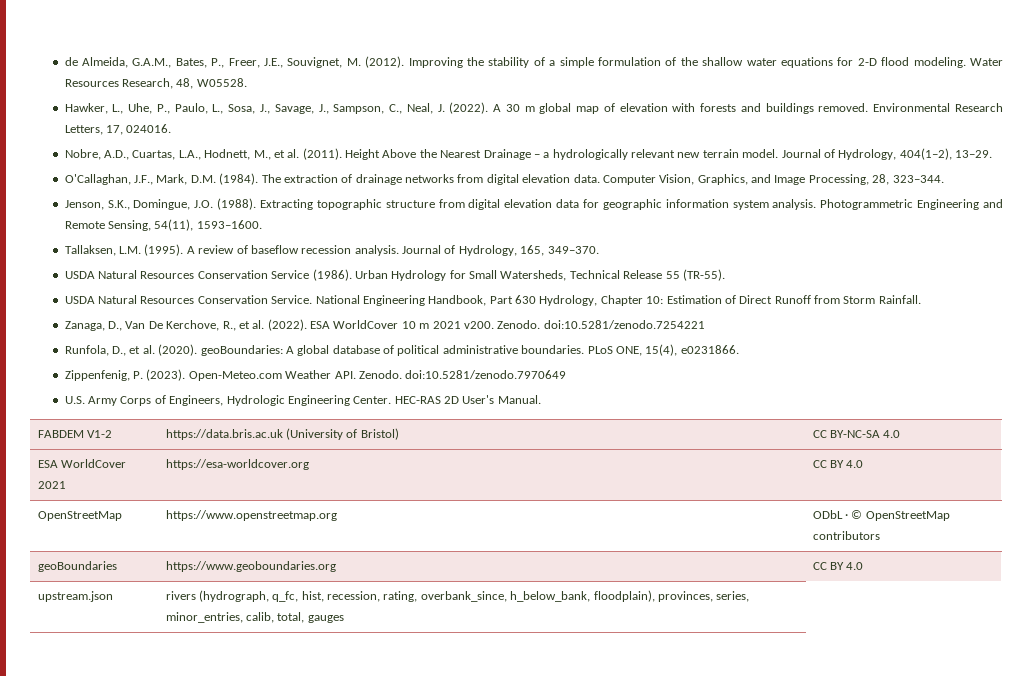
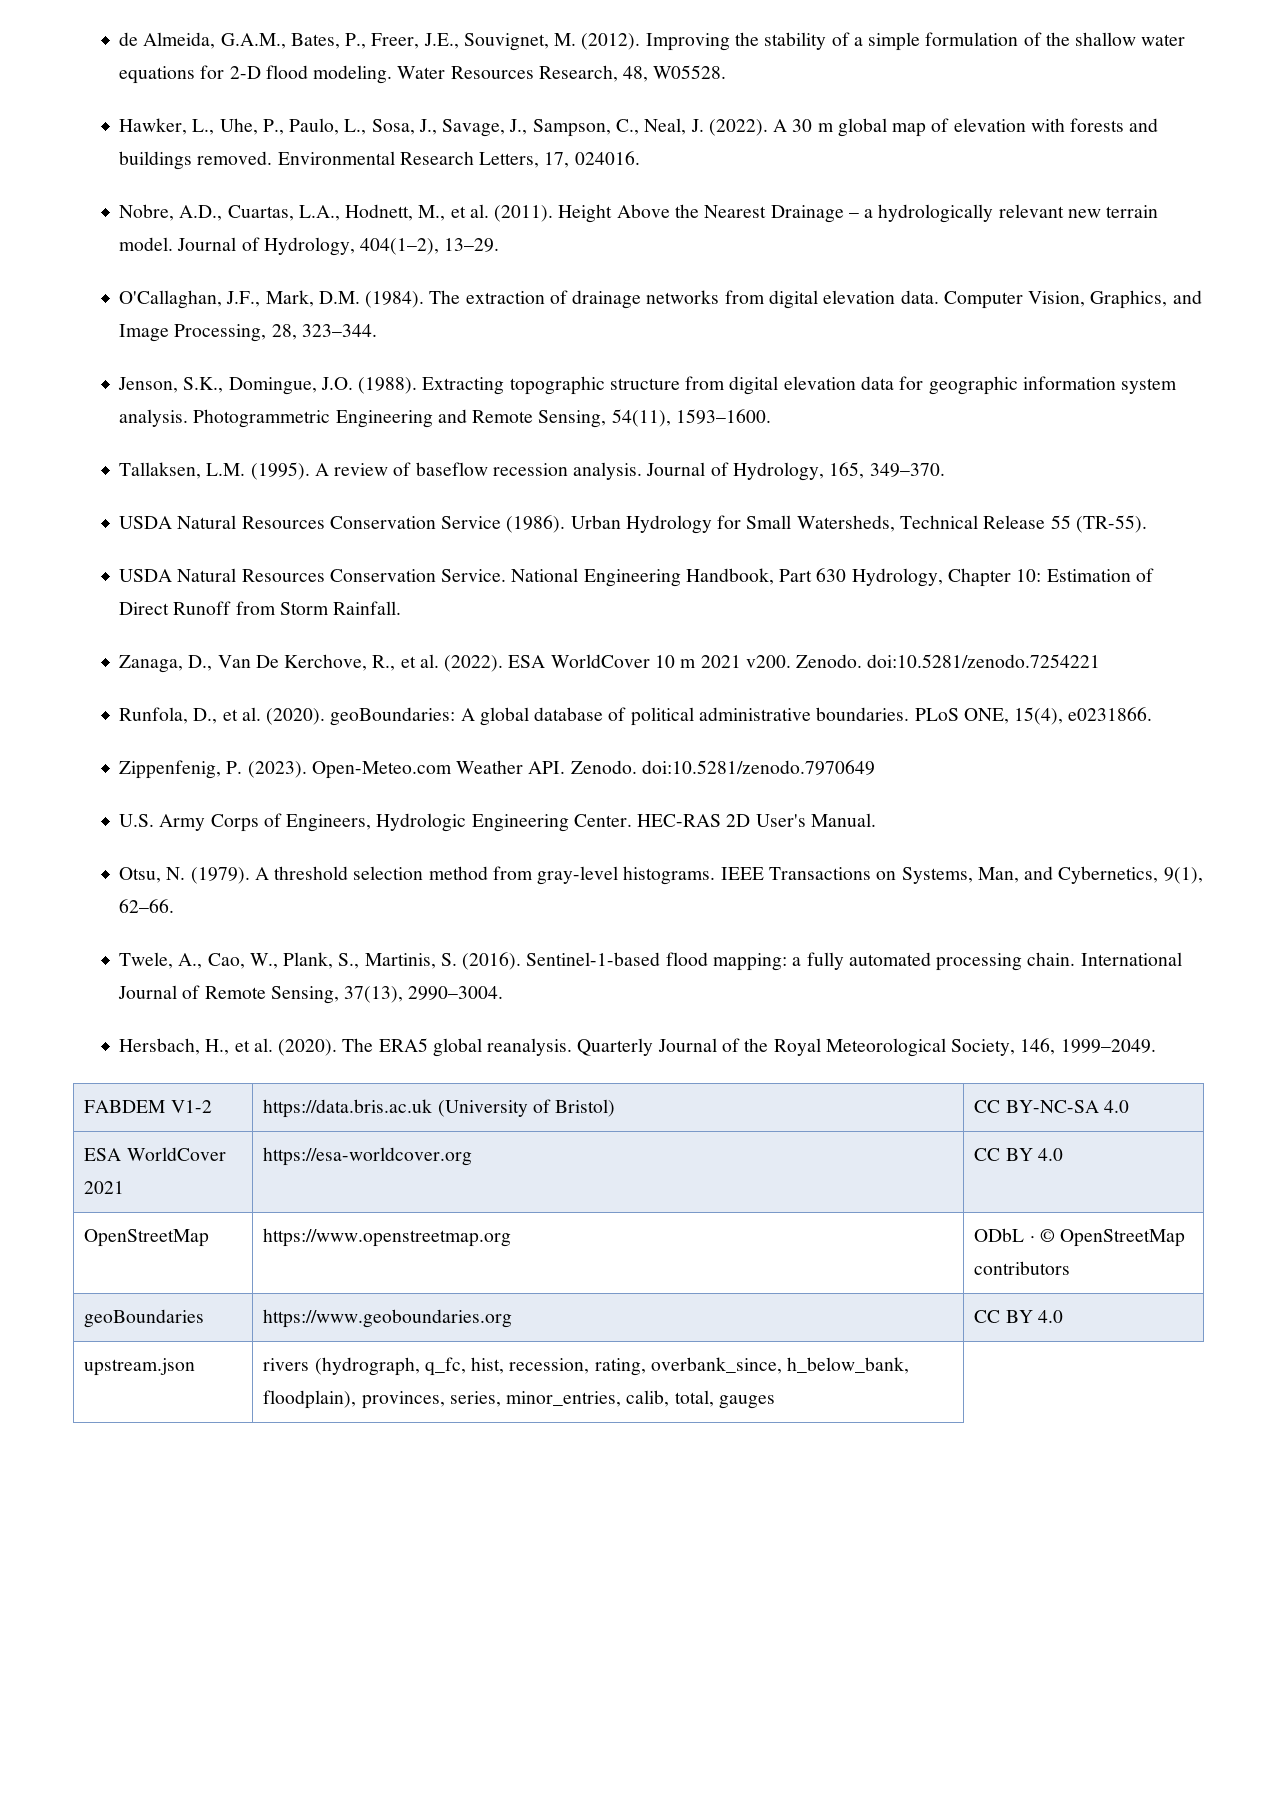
(541, 399) none -> [119,866,1203,885] [119,899,175,913] [119,952,1182,971] [118,985,504,1004] [119,1038,1156,1057] // Otsu, N. (1979). A threshold selection method from gray-level histograms. IEEE Transactions on Systems, Man, and Cybernetics, 9(1), 62–66. // Twele, A., Cao, W., Plank, S., Martinis, S. (2016). Sentinel-1-based flood mapping: a fully automated processing chain. International Journal of Remote Sensing, 37(13), 2990–3004. // Hersbach, H., et al. (2020). The ERA5 global reanalysis. Quarterly Journal of the Royal Meteorological Society, 146, 1999–2049.

